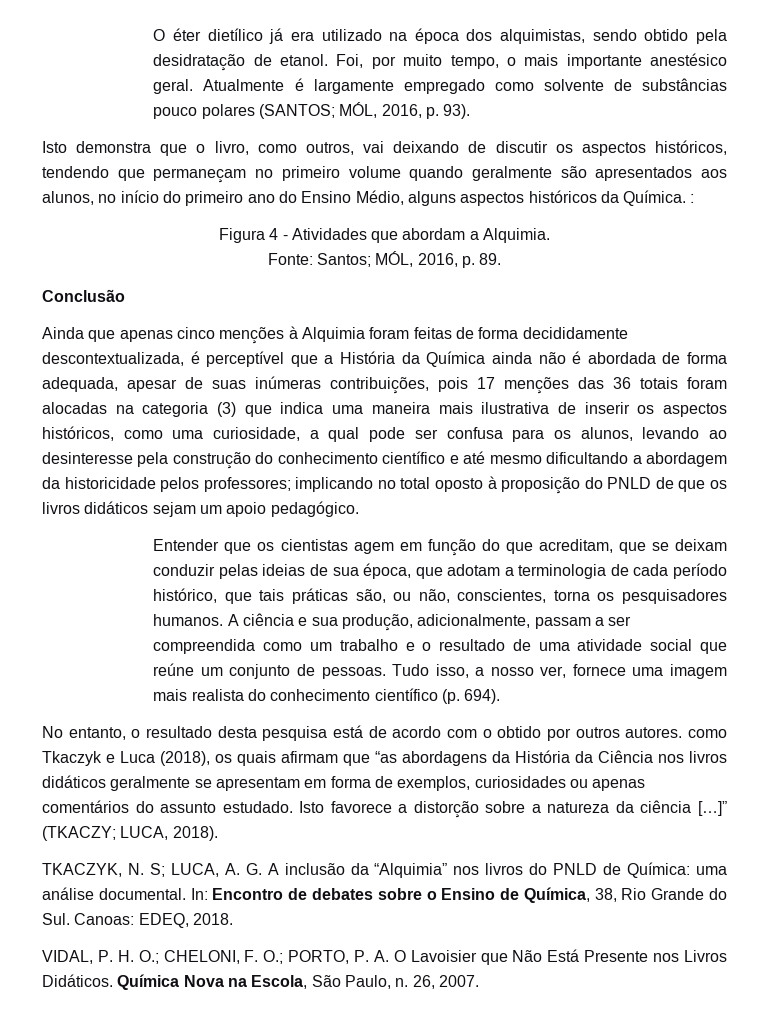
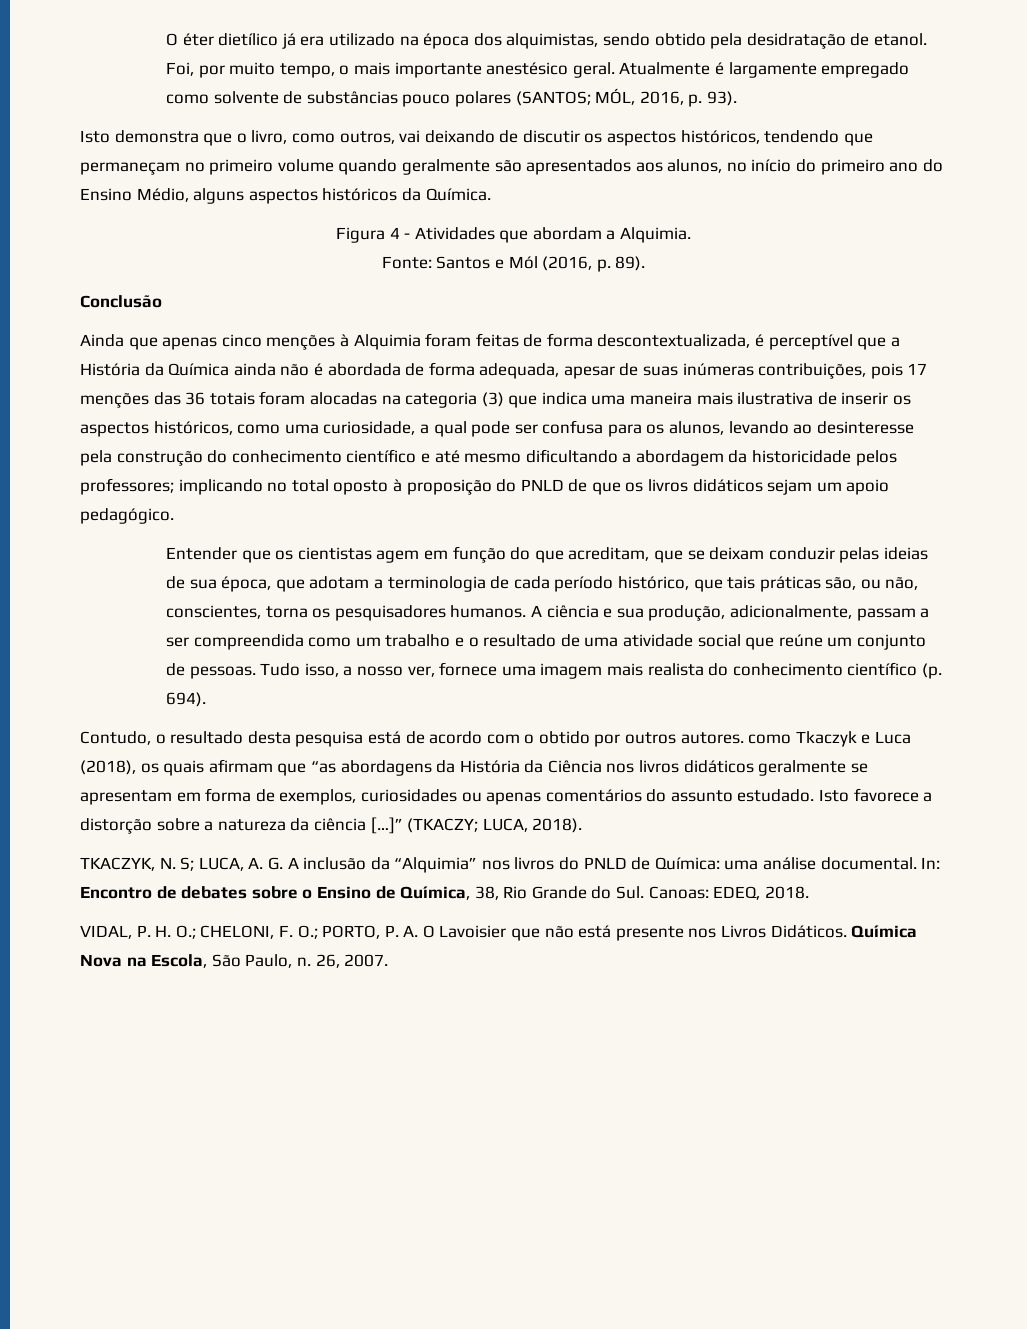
[690,194,695,203] : -> (491, 194) none
[317,251,502,268] Santos; MÓL, 2016, p. 89. -> [436,256,646,272] Santos e Mól (2016, p. 89).
[522,327,628,339] decididamente -> (593, 340) none
[42,726,126,740] No entanto, -> [80,731,151,745] Contudo,
[512,949,649,962] Não Está Presente -> [544,925,684,941] não está presente

